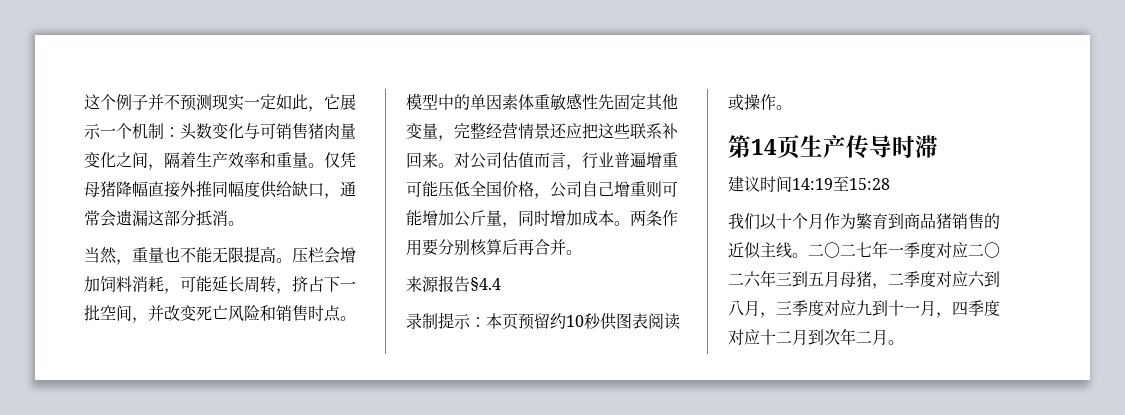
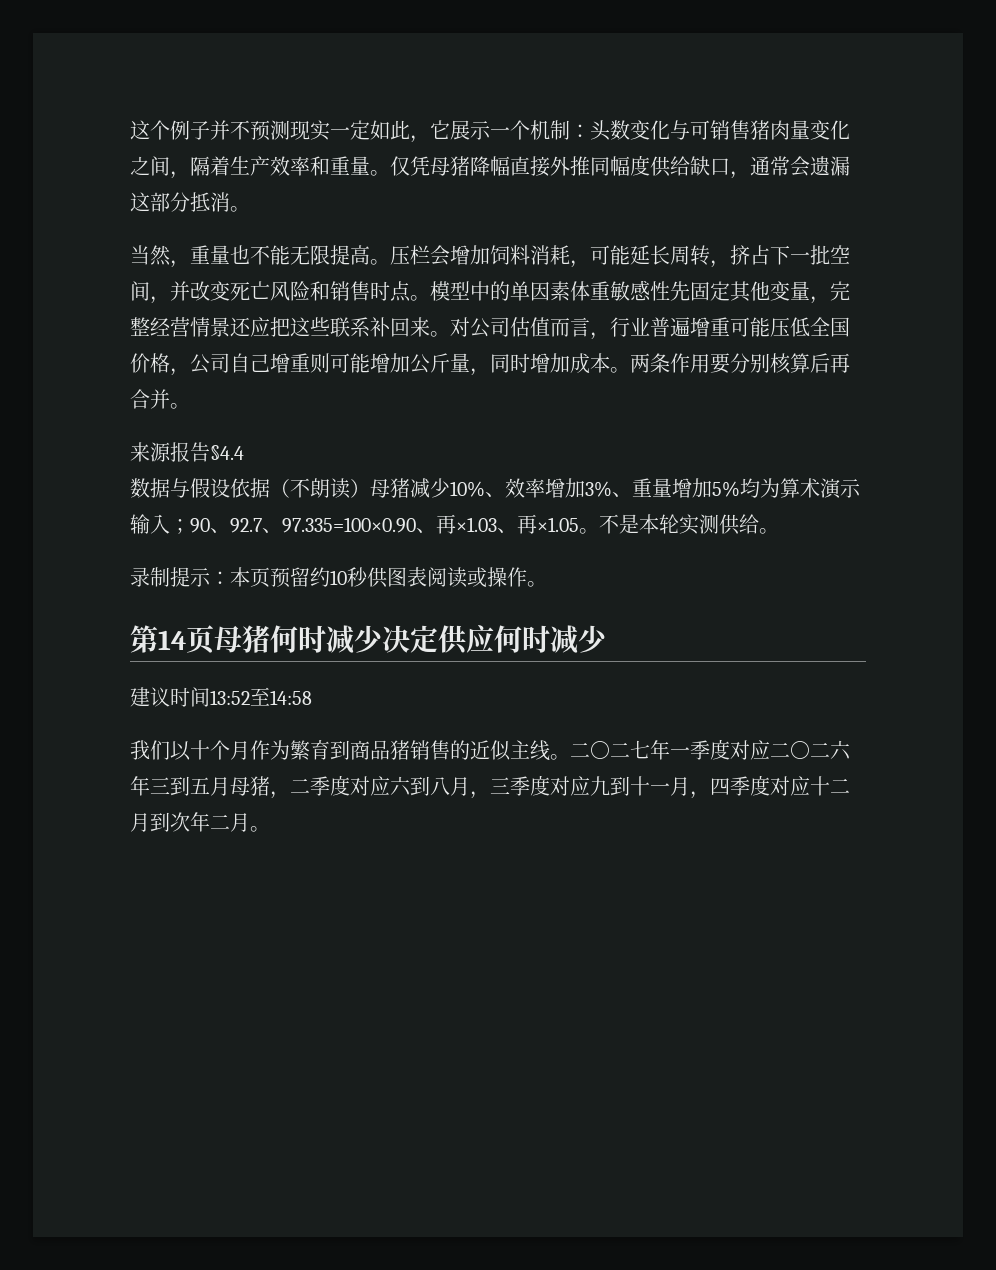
(501, 284) none -> [130,478,861,499] [130,514,779,535] // 数据与假设依据（不朗读）母猪减少10%、效率增加3%、重量增加5%均为算术演示输入；90、92.7、97.335=100×0.90、再×1.03、再×1.05。不是本轮实测供给。
[800,135,938,159] 生产传导时滞 -> [214,625,608,655] 母猪何时减少决定供应何时减少
[792,176,890,191] 14:19至15:28 -> [210,687,312,706] 13:52至14:58

